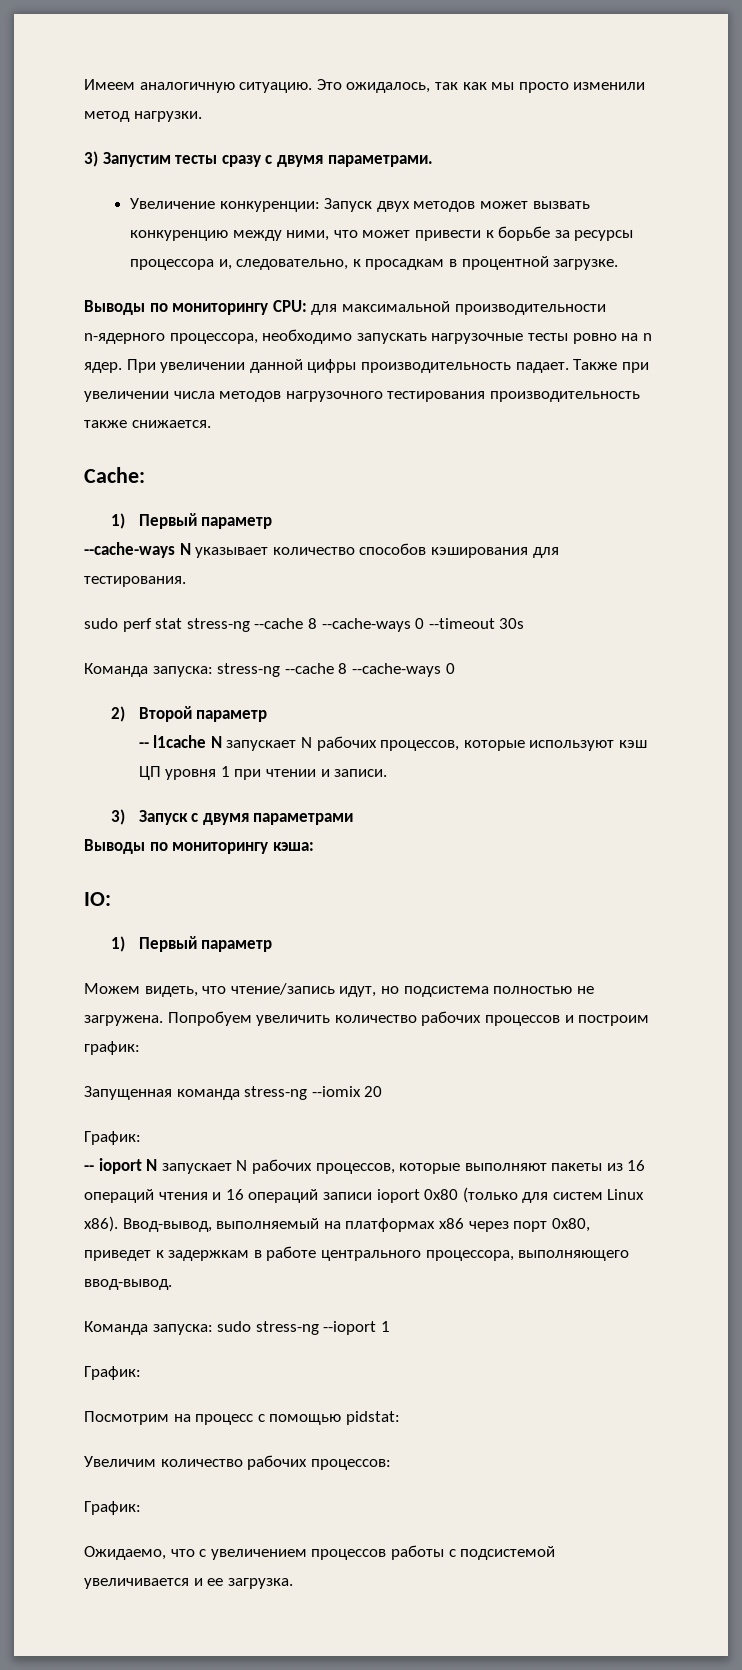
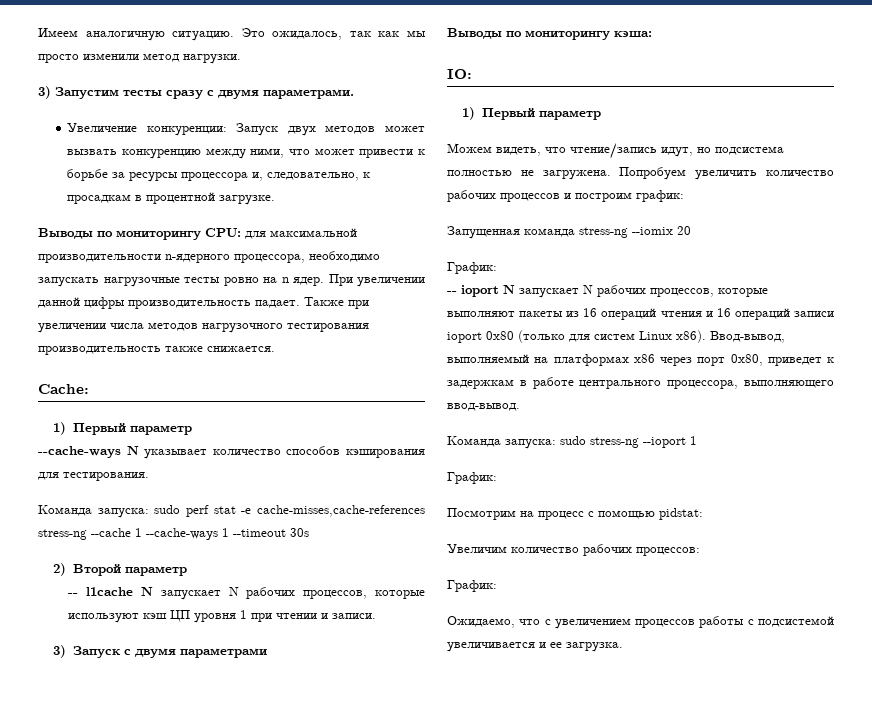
(186, 581) none -> [38,505,149,518] Команда запуска:
[186,618,525,632] [84,663,455,677] stress-ng --cache 8 --cache-ways 0 --timeout 30s // Команда запуска: stress-ng --cache 8 --cache-ways 0 -> [241,505,425,517] [38,528,309,540] -e cache-misses,cache-references stress-ng --cache 1 --cache-ways 1 --timeout 30s

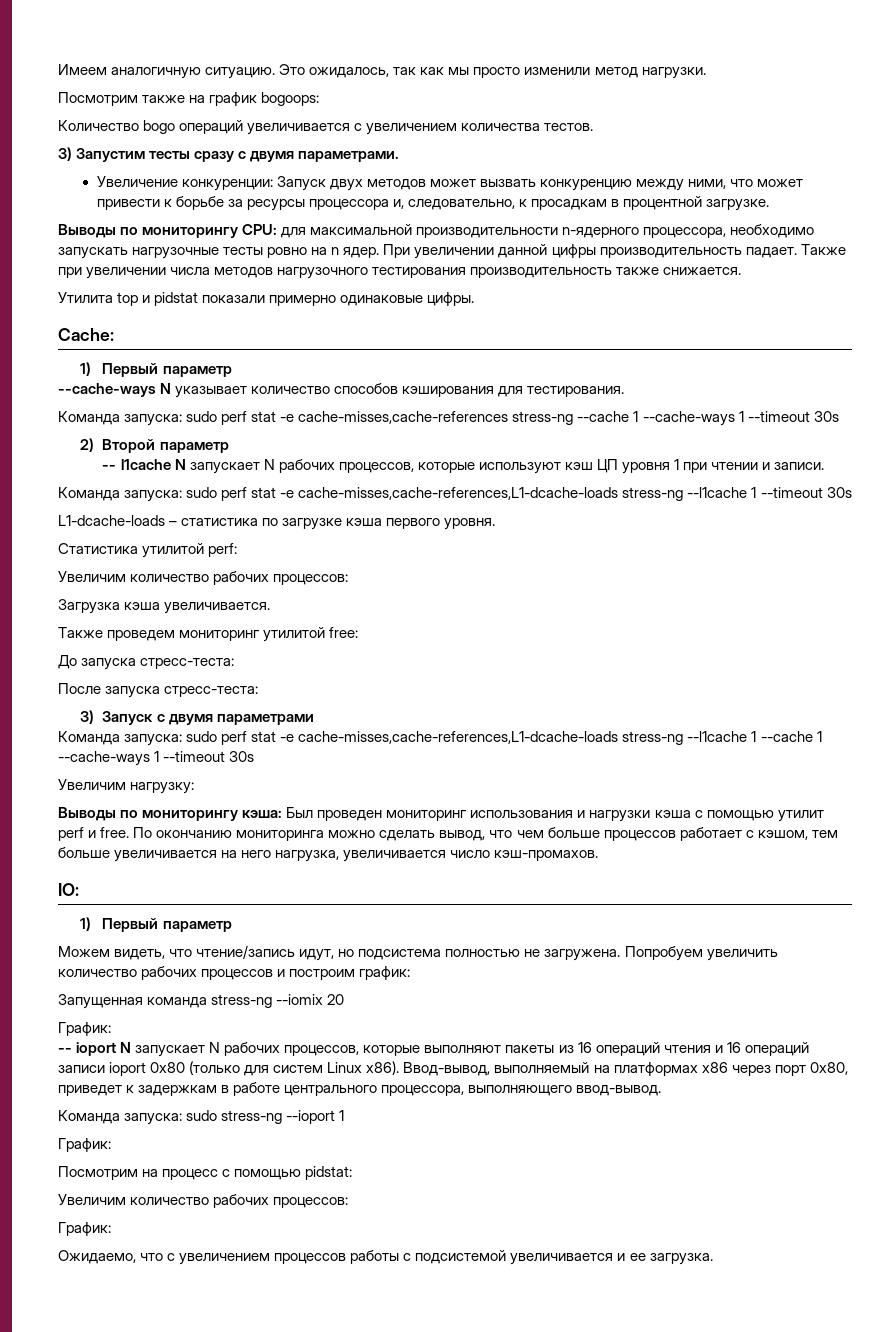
(241, 59) none -> [58,92,320,106] [58,120,594,135] // Посмотрим также на график bogoops: // Количество bogo операций увеличивается с увеличением количества тестов.
(275, 349) none -> [58,292,475,306] // Утилита top и pidstat показали примерно одинаковые цифры.
(377, 616) none -> [58,487,852,502] [58,515,496,530] [58,543,238,558] [58,571,349,585] [58,599,271,614] [58,627,359,642] [58,655,235,670] [58,683,259,698] // Команда запуска: sudo perf stat -e cache-misses,cache-references,L1-dcache-loads stress-ng --l1cache 1 --timeout 30s // L1-dcache-loads – статистика по загрузке кэша первого уровня. // Статистика утилитой perf: // Увеличим количество рабочих процессов: // Загрузка кэша увеличивается. // Также проведем мониторинг утилитой free: // До запуска стресс-теста: // После запуска стресс-теста:
[447,28,652,40] Выводы по мониторингу кэша: -> [58,731,822,746] [58,751,255,766] [58,779,195,794] [58,807,824,822] [58,827,838,841] [58,847,599,862] Команда запуска: sudo perf stat -e cache-misses,cache-references,L1-dcache-loads stress-ng --l1cache 1 --cache 1 --cache-ways 1 --timeout 30s // Увеличим нагрузку: // Выводы по мониторингу кэша: Был проведен мониторинг использования и нагрузки кэша с помощью утилит perf и free. По окончанию мониторинга можно сделать вывод, что чем больше процессов работает с кэшом, тем больше увеличивается на него нагрузка, увеличивается число кэш-промахов.

